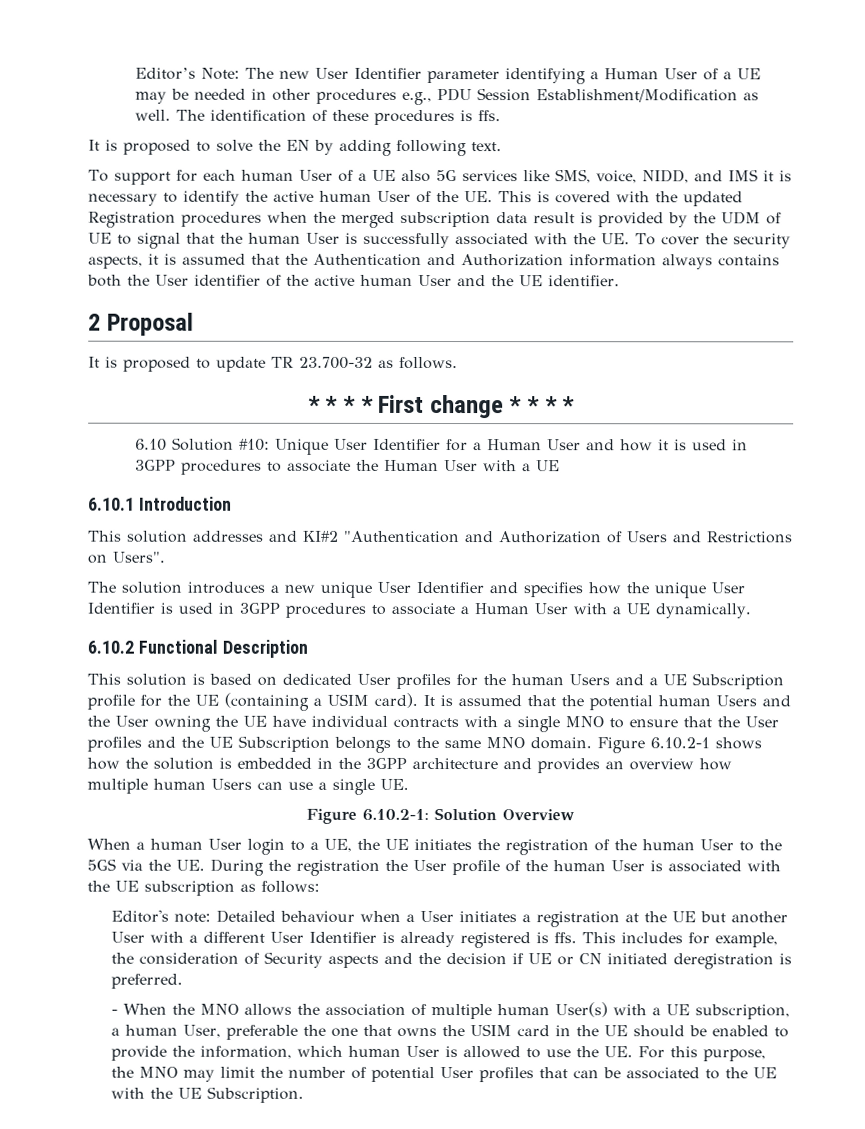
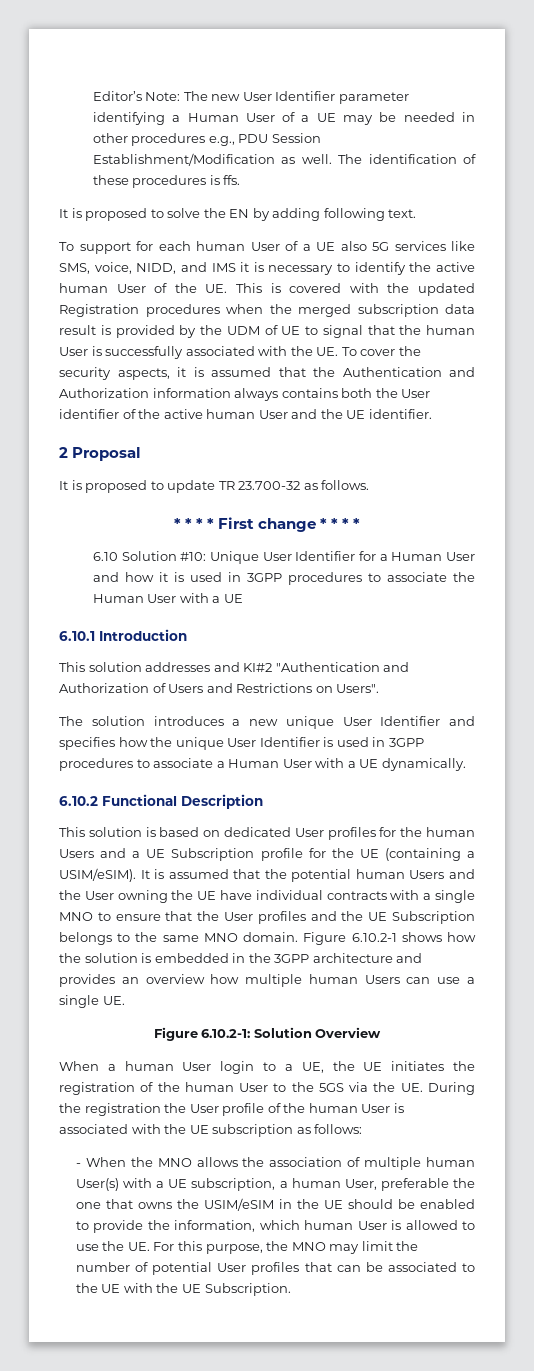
[327,692,418,708] USIM card). -> [59,868,136,882] USIM/eSIM).
[110,909,788,928] [110,931,778,949] [110,951,792,970] [110,973,183,989] // Editor's note: Detailed behaviour when a User initiates a registration at the UE but another User with a different User Identifier is already registered is ffs. This includes for example, the consideration of Security aspects and the decision if UE or CN initiated deregistration is preferred. -> (363, 1129) none
[469,1024,550,1037] USIM card -> [203,1198,274,1211] USIM/eSIM

